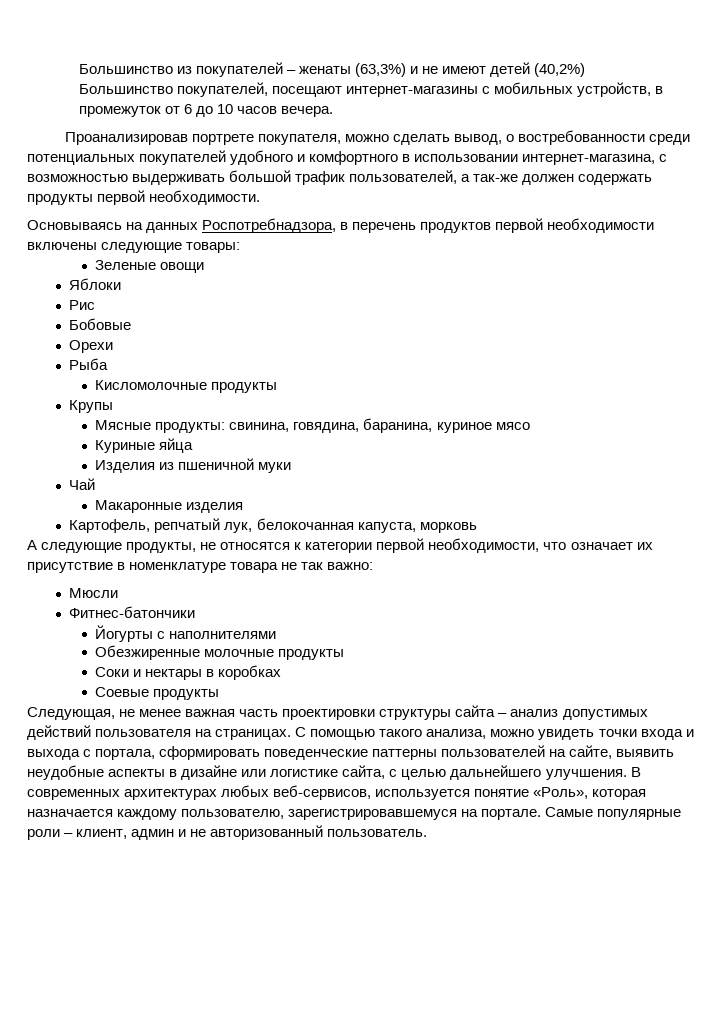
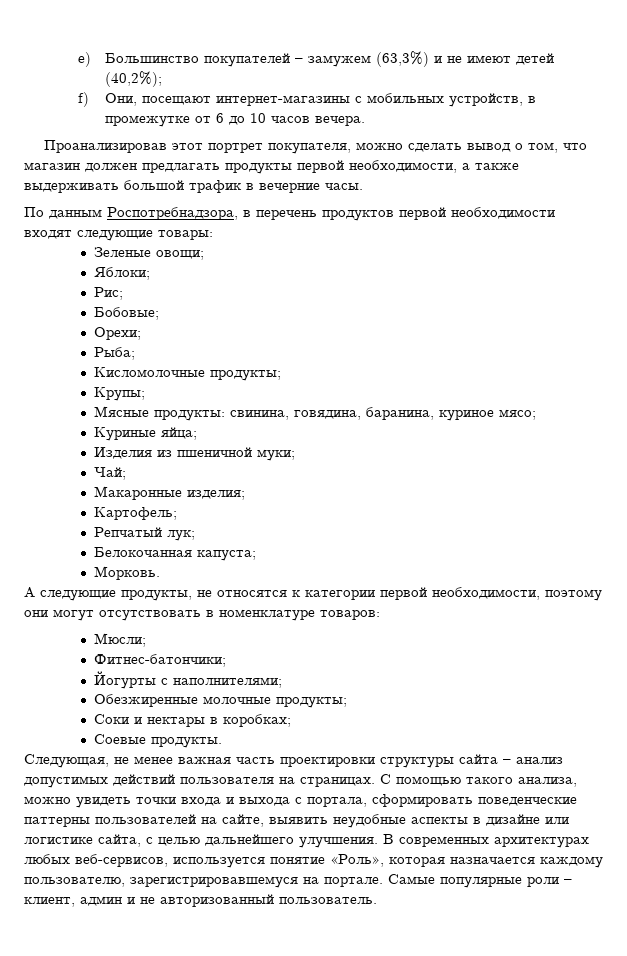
[78,64,192,74] Большинство из -> [77,52,199,67] e) Большинство
[298,66,351,74] женаты -> [307,55,371,67] замужем
[534,63,586,77] [78,82,268,97] (40,2%) // Большинство покупателей, -> [104,71,162,87] [77,92,137,107] (40,2%); // f) Они,
[78,106,161,117] промежуток -> [104,115,190,127] промежутке
[191,134,254,145] портрете -> [172,143,264,153] этот портрет
[454,130,691,145] [27,150,668,165] [27,170,653,185] [27,190,261,205] [27,220,199,233] вывод, о востребованности среди потенциальных покупателей удобного и комфортного в использовании интернет-магазина, с возможностью выдерживать большой трафик пользователей, а так-же должен содержать продукты первой необходимости. // Основываясь на данных -> [467,142,588,153] [24,160,519,174] [24,180,363,193] [24,207,102,219] вывод о том, что магазин должен предлагать продукты первой необходимости, а также выдерживать большой трафик в вечерние часы. // По данным
[27,242,97,250] включены -> [24,230,72,239] входят
[160,262,205,273] [69,278,122,290] [69,300,96,310] [69,318,132,330] [69,340,114,353] [69,358,109,370] овощи // Яблоки // Рис // Бобовые // Орехи // Рыба -> [155,250,204,260] [93,267,150,280] [93,287,123,300] [93,307,159,320] [93,327,141,340] [93,347,135,360] овощи; // Яблоки; // Рис; // Бобовые; // Орехи; // Рыба;
[211,382,278,393] [69,400,114,413] продукты // Крупы -> [209,370,281,381] [93,387,145,401] продукты; // Крупы;
[495,422,530,430] мясо -> [498,409,536,420] мясо;
[159,438,194,453] яйца -> [160,427,197,440] яйца;
[258,462,292,473] [69,478,96,490] муки // Чай -> [256,449,295,461] [93,467,126,480] муки; // Чай;
[186,502,244,513] [69,518,477,533] изделия // Картофель, репчатый лук, белокочанная капуста, морковь -> [186,490,245,500] [93,507,177,520] [93,527,195,541] [93,547,256,561] [93,566,160,580] изделия; // Картофель; // Репчатый лук; // Белокочанная капуста; // Морковь.
[543,542,653,550] [27,562,374,573] [69,588,119,598] [69,606,196,618] что означает их присутствие в номенклатуре товара не так важно: // Мюсли // Фитнес-батончики -> [545,589,602,601] [24,609,380,621] [93,633,146,647] [93,654,226,667] поэтому они могут отсутствовать в номенклатуре товаров: // Мюсли; // Фитнес-батончики;
[169,631,277,639] наполнителями -> [172,677,282,688] наполнителями;
[278,649,345,660] продукты -> [275,697,347,708] продукты;
[218,665,282,680] коробках -> [222,714,291,727] коробках;
[153,689,220,700] продукты -> [150,737,222,748] продукты.

